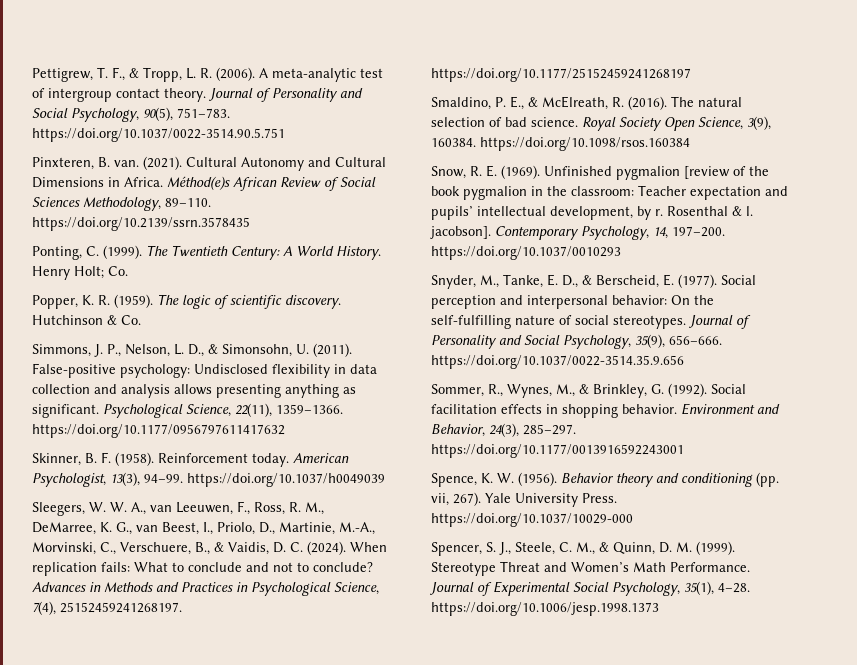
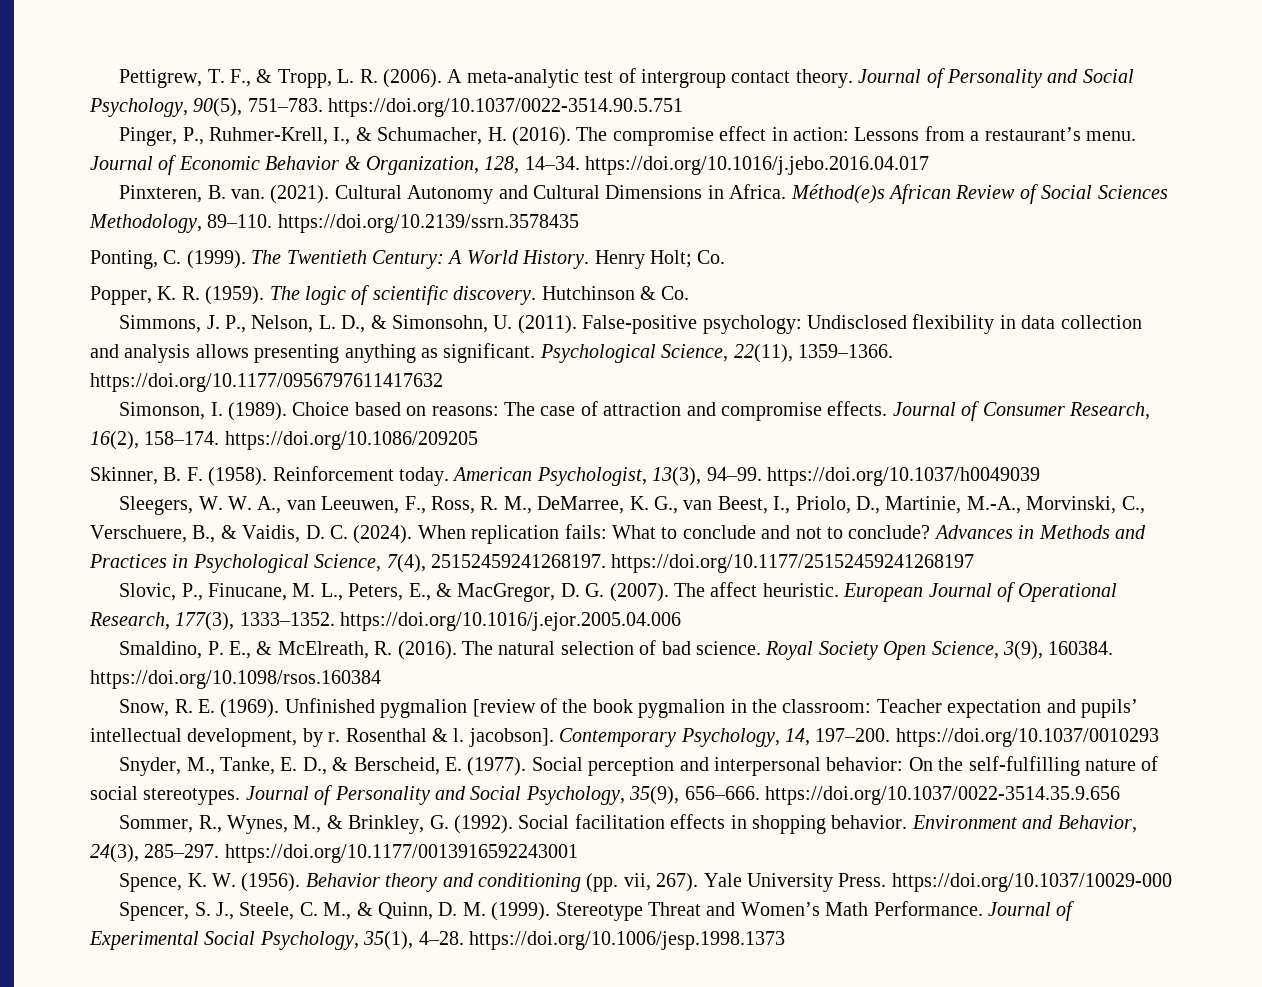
(285, 135) none -> [119,126,1137,146] [90,155,930,175] // Pinger, P., Ruhmer-Krell, I., & Schumacher, H. (2016). The compromise effect in action: Lessons from a restaurant’s menu. Journal of Economic Behavior & Organization, 128, 14–34. https://doi.org/10.1016/j.jebo.2016.04.017
(285, 431) none -> [119,401,1151,421] [90,431,478,450] // Simonson, I. (1989). Choice based on reasons: The case of attraction and compromise effects. Journal of Consumer Research, 16(2), 158–174. https://doi.org/10.1086/209205
(691, 75) none -> [119,582,1118,602] [89,612,682,631] // Slovic, P., Finucane, M. L., Peters, E., & MacGregor, D. G. (2007). The affect heuristic. European Journal of Operational Research, 177(3), 1333–1352. https://doi.org/10.1016/j.ejor.2005.04.006

